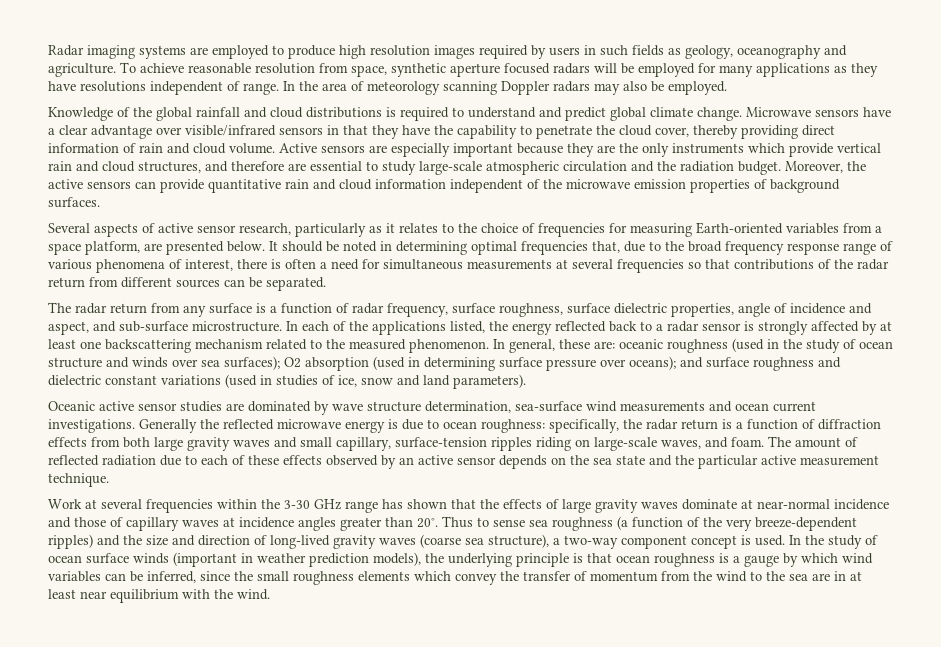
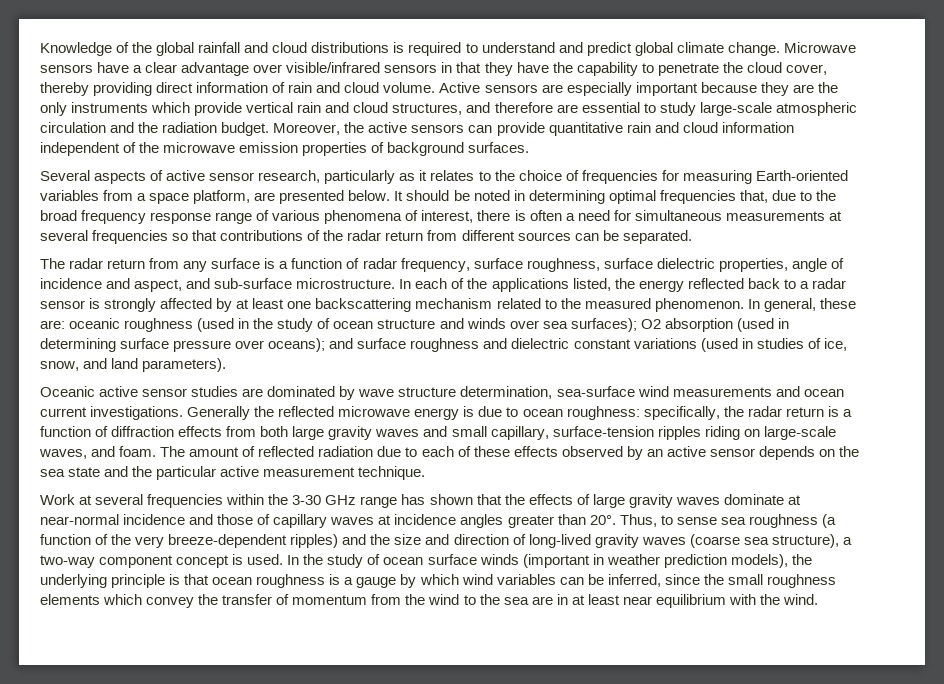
[48,45,847,59] [48,62,878,77] [48,81,727,95] Radar imaging systems are employed to produce high resolution images required by users in such fields as geology, oceanography and agriculture. To achieve reasonable resolution from space, synthetic aperture focused radars will be employed for many applications as they have resolutions independent of range. In the area of meteorology scanning Doppler radars may also be employed. // -> (40, 49) none
[361,377,393,385] snow -> [40,361,79,371] snow,
[442,516,473,528] Thus -> [619,514,657,527] Thus,

